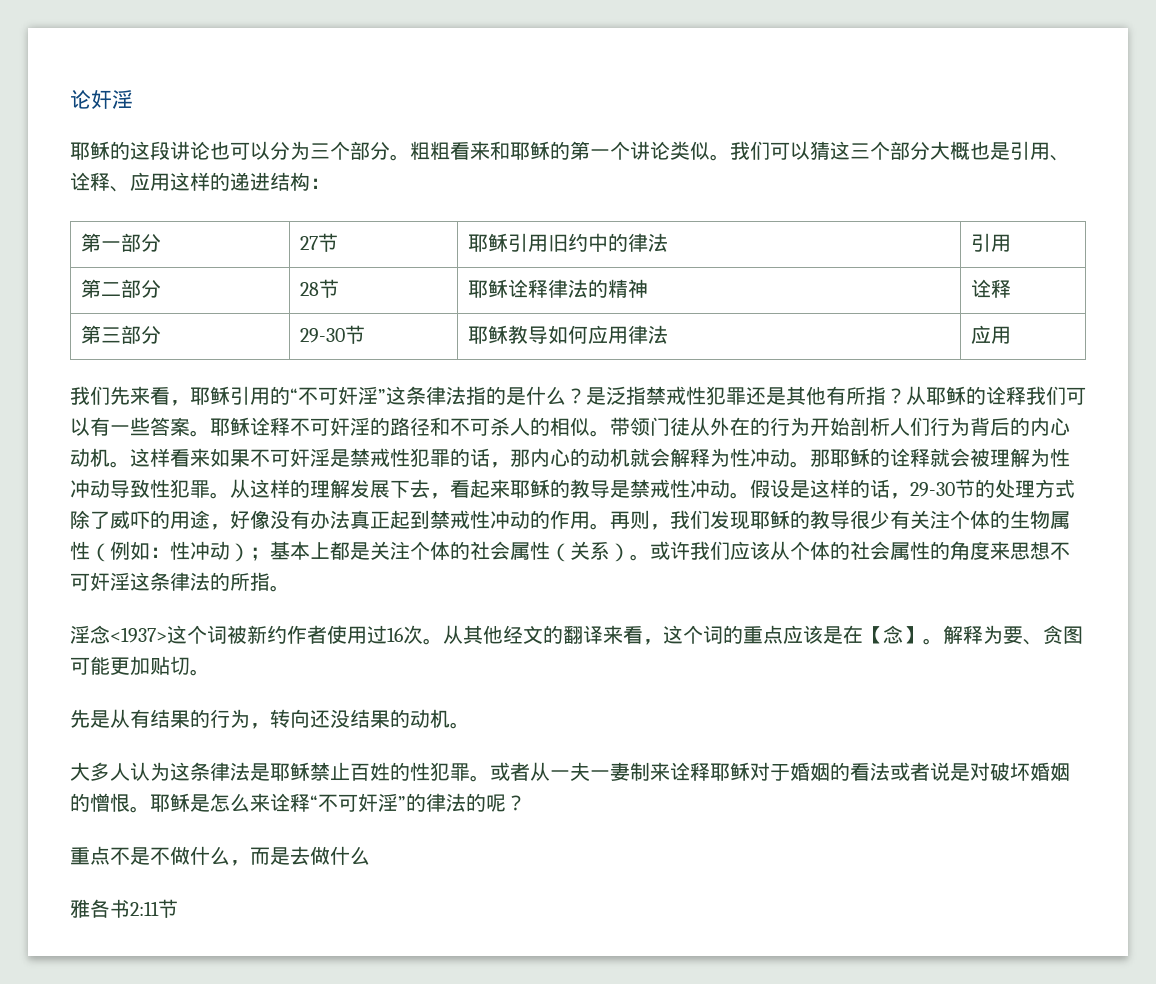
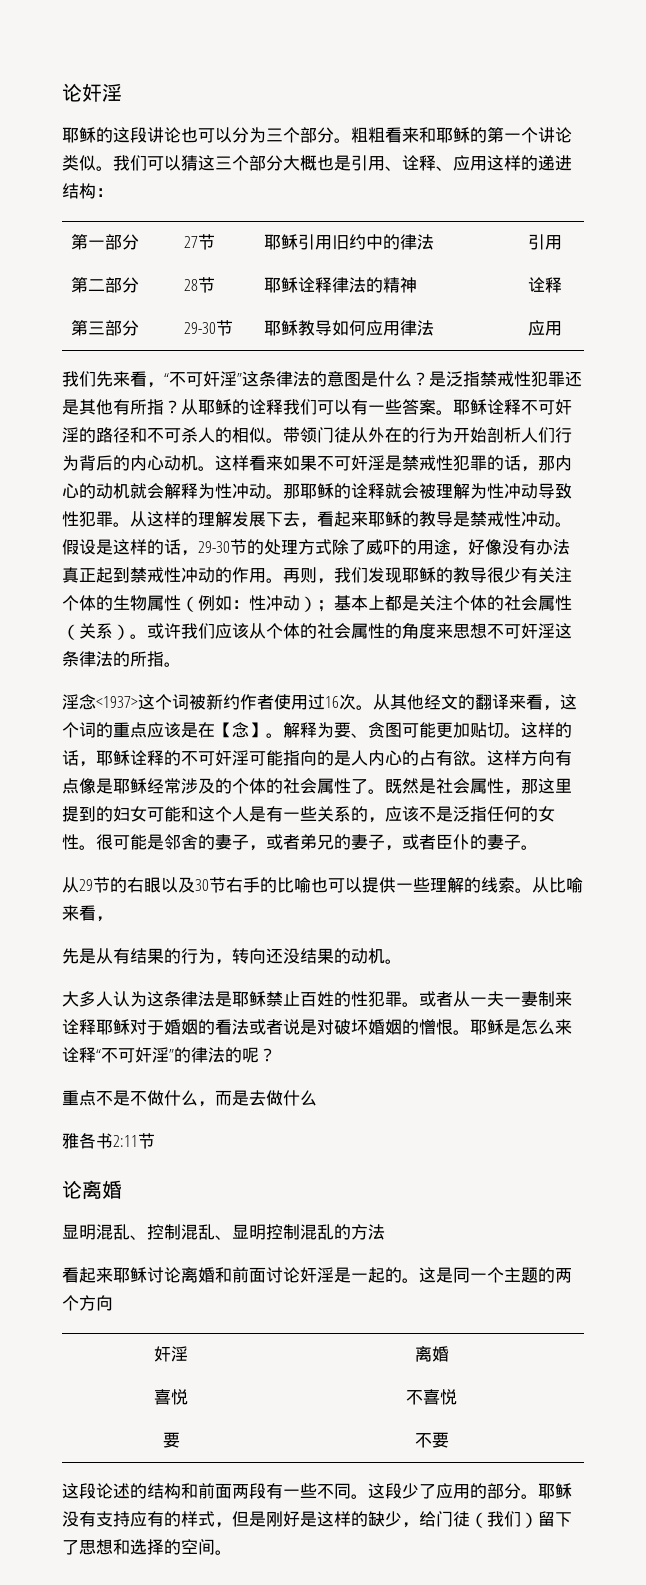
[190,386,290,405] 耶稣引用的 -> (164, 385) none
[466,386,506,405] 指的 -> [310,371,361,387] 的意图
(210, 672) none -> [521,722,572,738] [62,750,572,767] [62,778,572,795] [62,806,555,823] [62,834,538,851] [62,877,583,893] [62,905,113,922] 这样的话，耶稣诠释的不可奸淫可能指向的是人内心的占有欲。这样方向有点像是耶稣经常涉及的个体的社会属性了。既然是社会属性，那这里提到的妇女可能和这个人是有一些关系的，应该不是泛指任何的女性。很可能是邻舍的妻子，或者弟兄的妻子，或者臣仆的妻子。 // 从29节的右眼以及30节右手的比喻也可以提供一些理解的线索。从比喻来看，
(178, 908) none -> [62,1180,122,1199] [62,1224,385,1240] [62,1267,572,1283] [62,1295,113,1311] [154,1346,188,1362] [414,1346,449,1362] [154,1389,188,1405] [406,1389,457,1405] [162,1432,180,1448] [414,1432,449,1448] [62,1483,572,1499] [62,1511,572,1528] [62,1539,232,1555] // 论离婚 // 显明混乱、控制混乱、显明控制混乱的方法 // 看起来耶稣讨论离婚和前面讨论奸淫是一起的。这是同一个主题的两个方向 // 奸淫 | 离婚 // 喜悦 | 不喜悦 // 要 | 不要 // 这段论述的结构和前面两段有一些不同。这段少了应用的部分。耶稣没有支持应有的样式，但是刚好是这样的缺少，给门徒（我们）留下了思想和选择的空间。

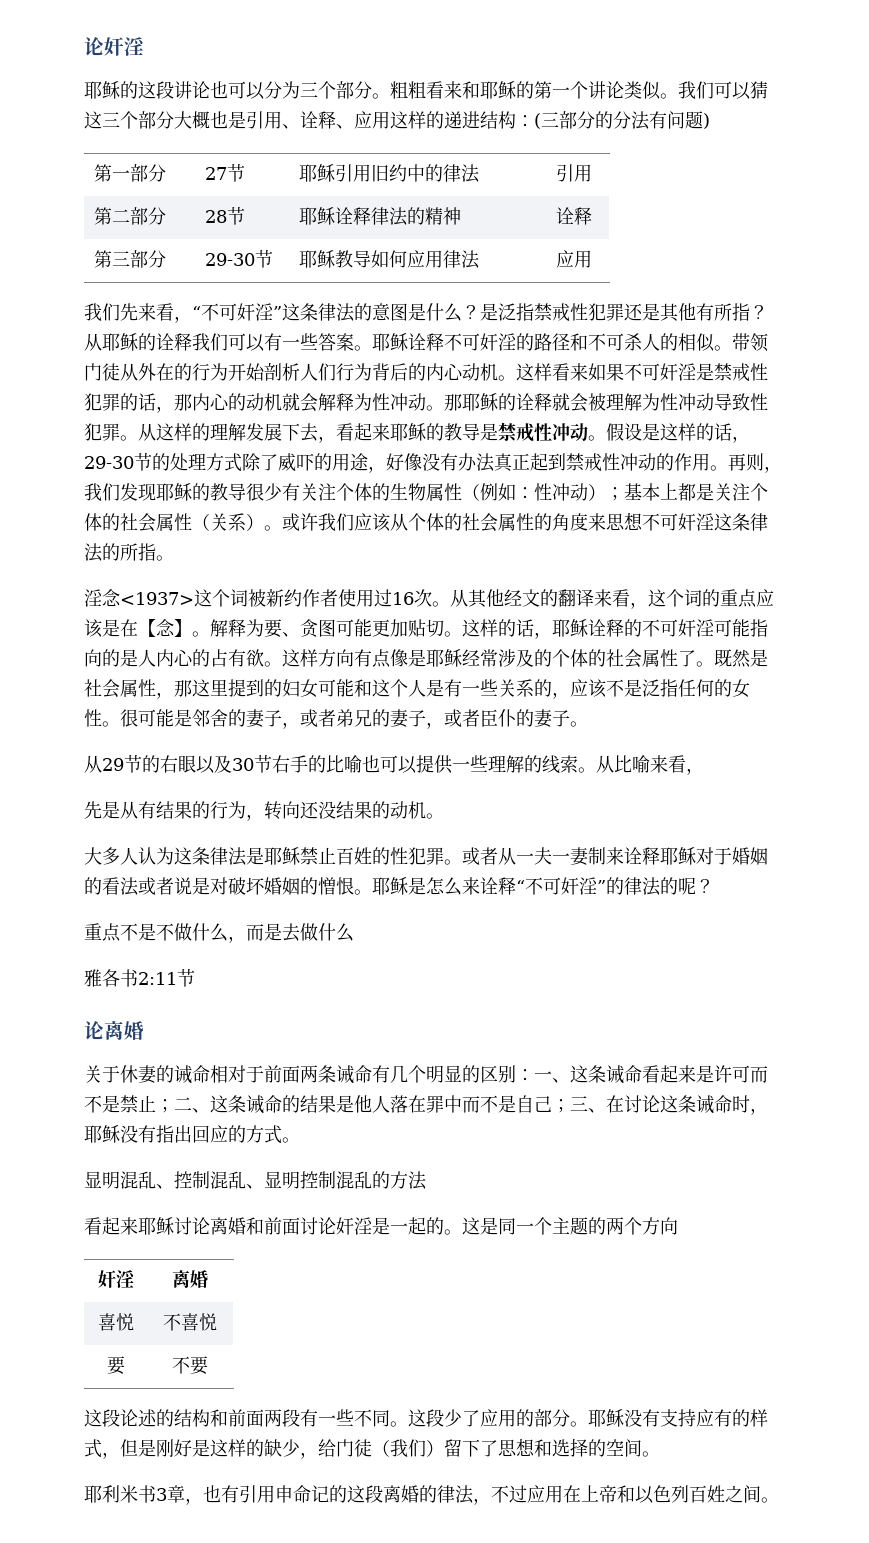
(113, 192) none -> [534,111,710,130] (三部分的分法有问题)
(122, 1189) none -> [84,1065,768,1084] [84,1095,768,1115] [84,1125,300,1144] // 关于休妻的诫命相对于前面两条诫命有几个明显的区别：一、这条诫命看起来是许可而不是禁止；二、这条诫命的结果是他人落在罪中而不是自己；三、在讨论这条诫命时，耶稣没有指出回应的方式。
(232, 1552) none -> [84,1485,779,1505] // 耶利米书3章，也有引用申命记的这段离婚的律法，不过应用在上帝和以色列百姓之间。

